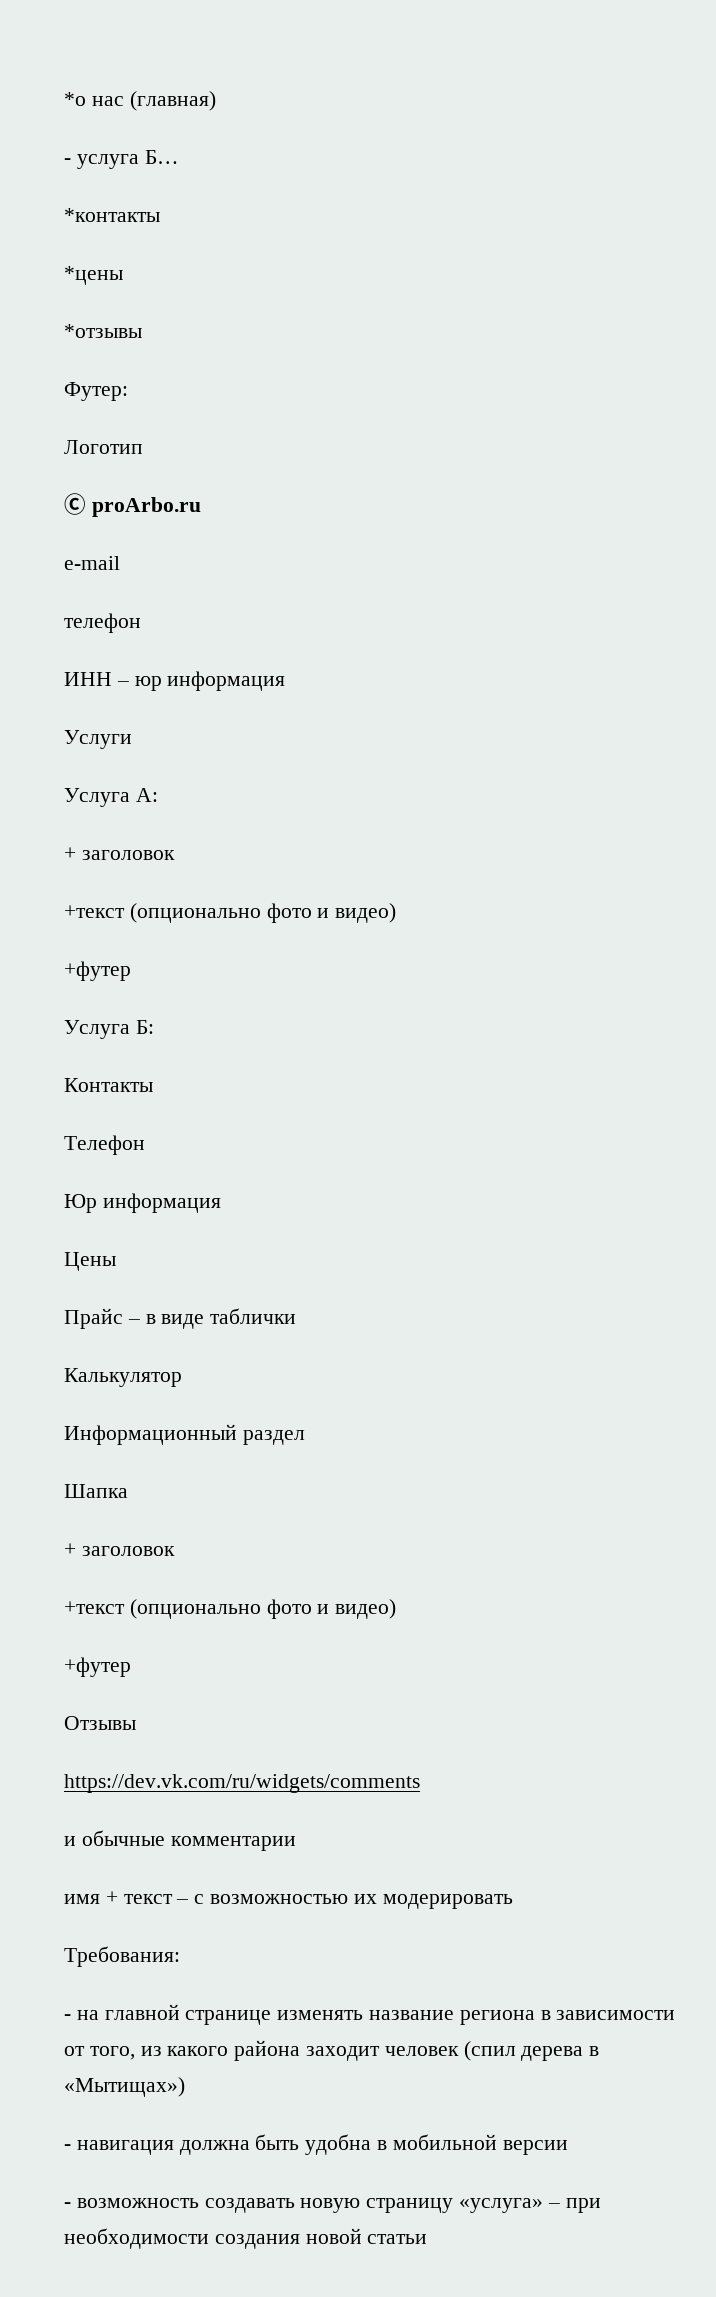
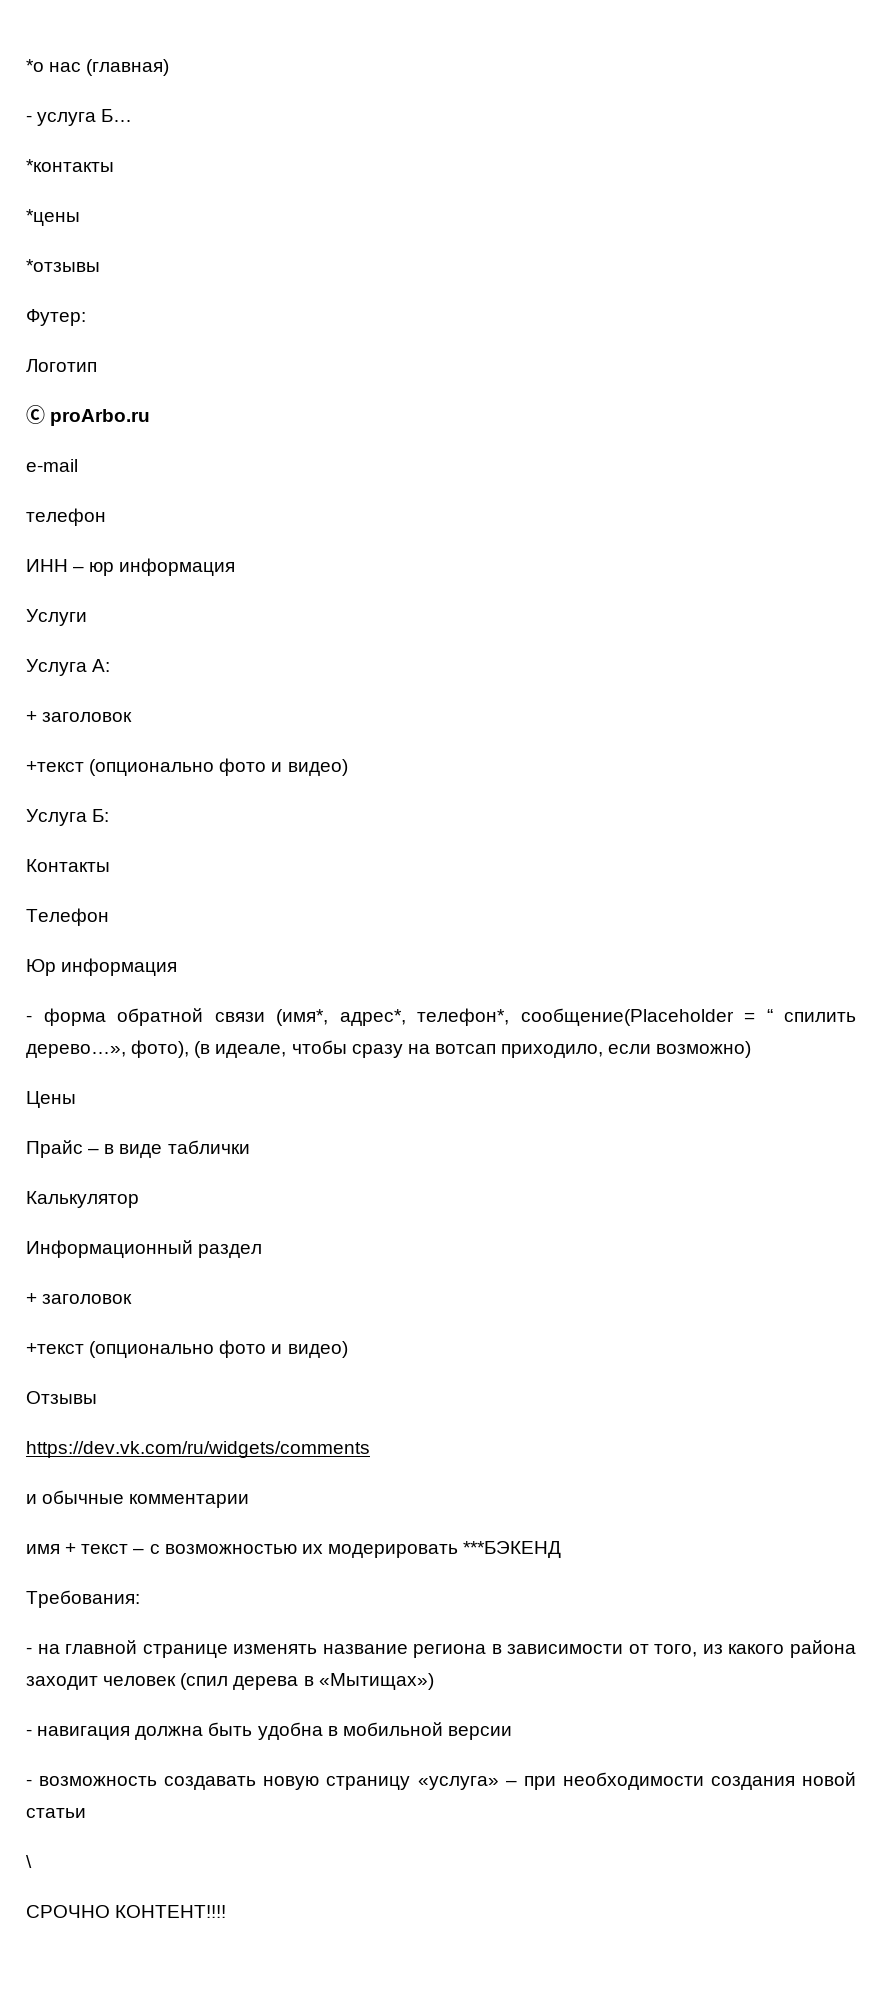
[64,961,131,981] // +футер -> (348, 767) none
(221, 1203) none -> [26,1008,856,1026] [26,1040,752,1058] // - форма обратной связи (имя*, адрес*, телефон*, сообщение(Placeholder = “ спилить дерево…», фото), (в идеале, чтобы сразу на вотсап приходило, если возможно)
[64,1484,128,1498] [64,1543,175,1556] [64,1599,397,1619] [64,1657,131,1677] // Шапка // + заголовок // +текст (опционально фото и видео) // +футер -> [26,1293,133,1304] [26,1340,348,1358] // + заголовок // +текст (опционально фото и видео)
(513, 1901) none -> [463,1541,562,1558] ***БЭКЕНД
(428, 2239) none -> [26,1855,32,1868] [26,1905,227,1918] // \ // СРОЧНО КОНТЕНТ!!!!

